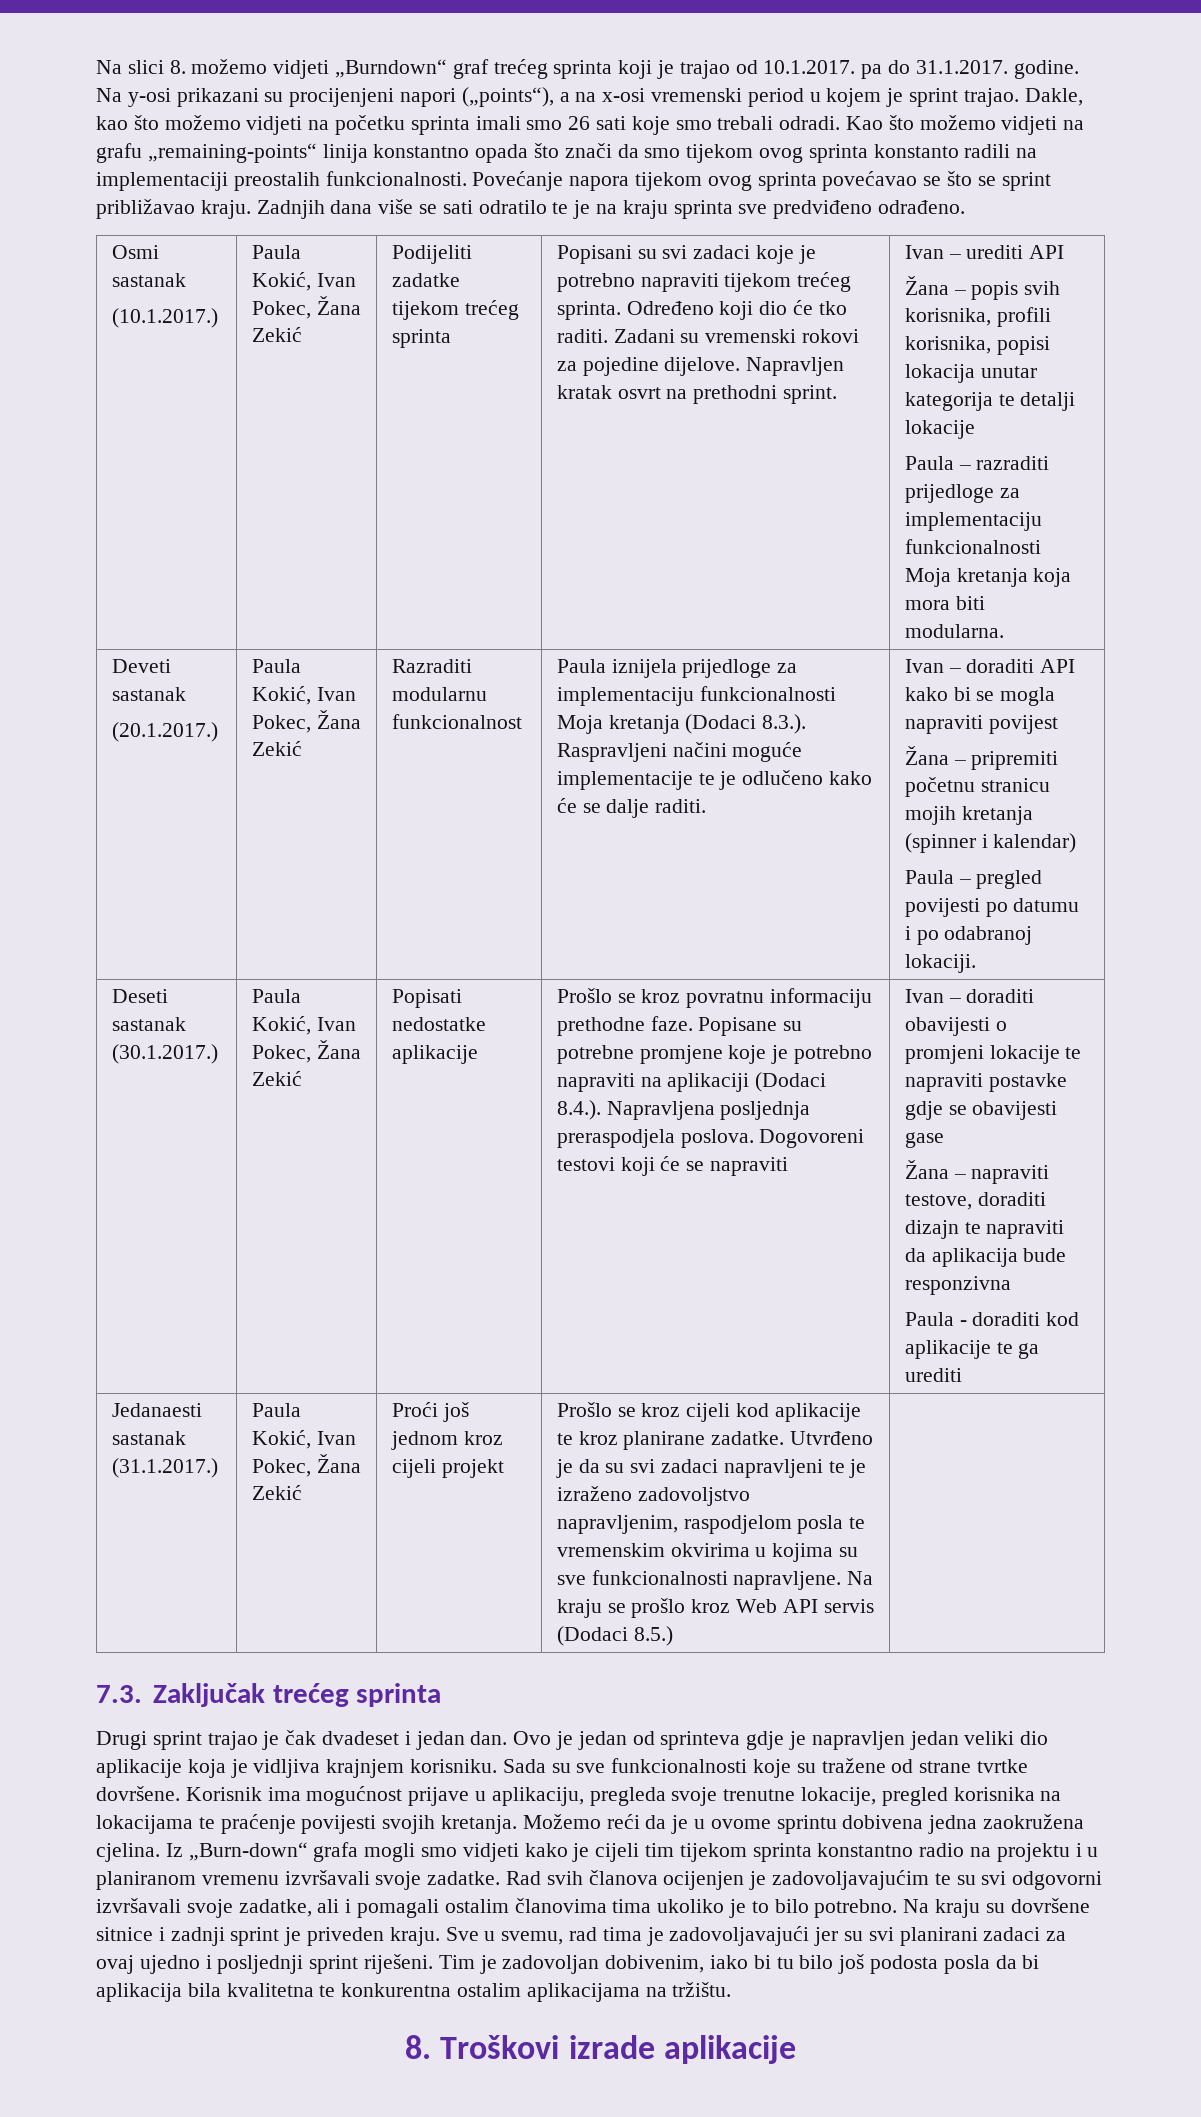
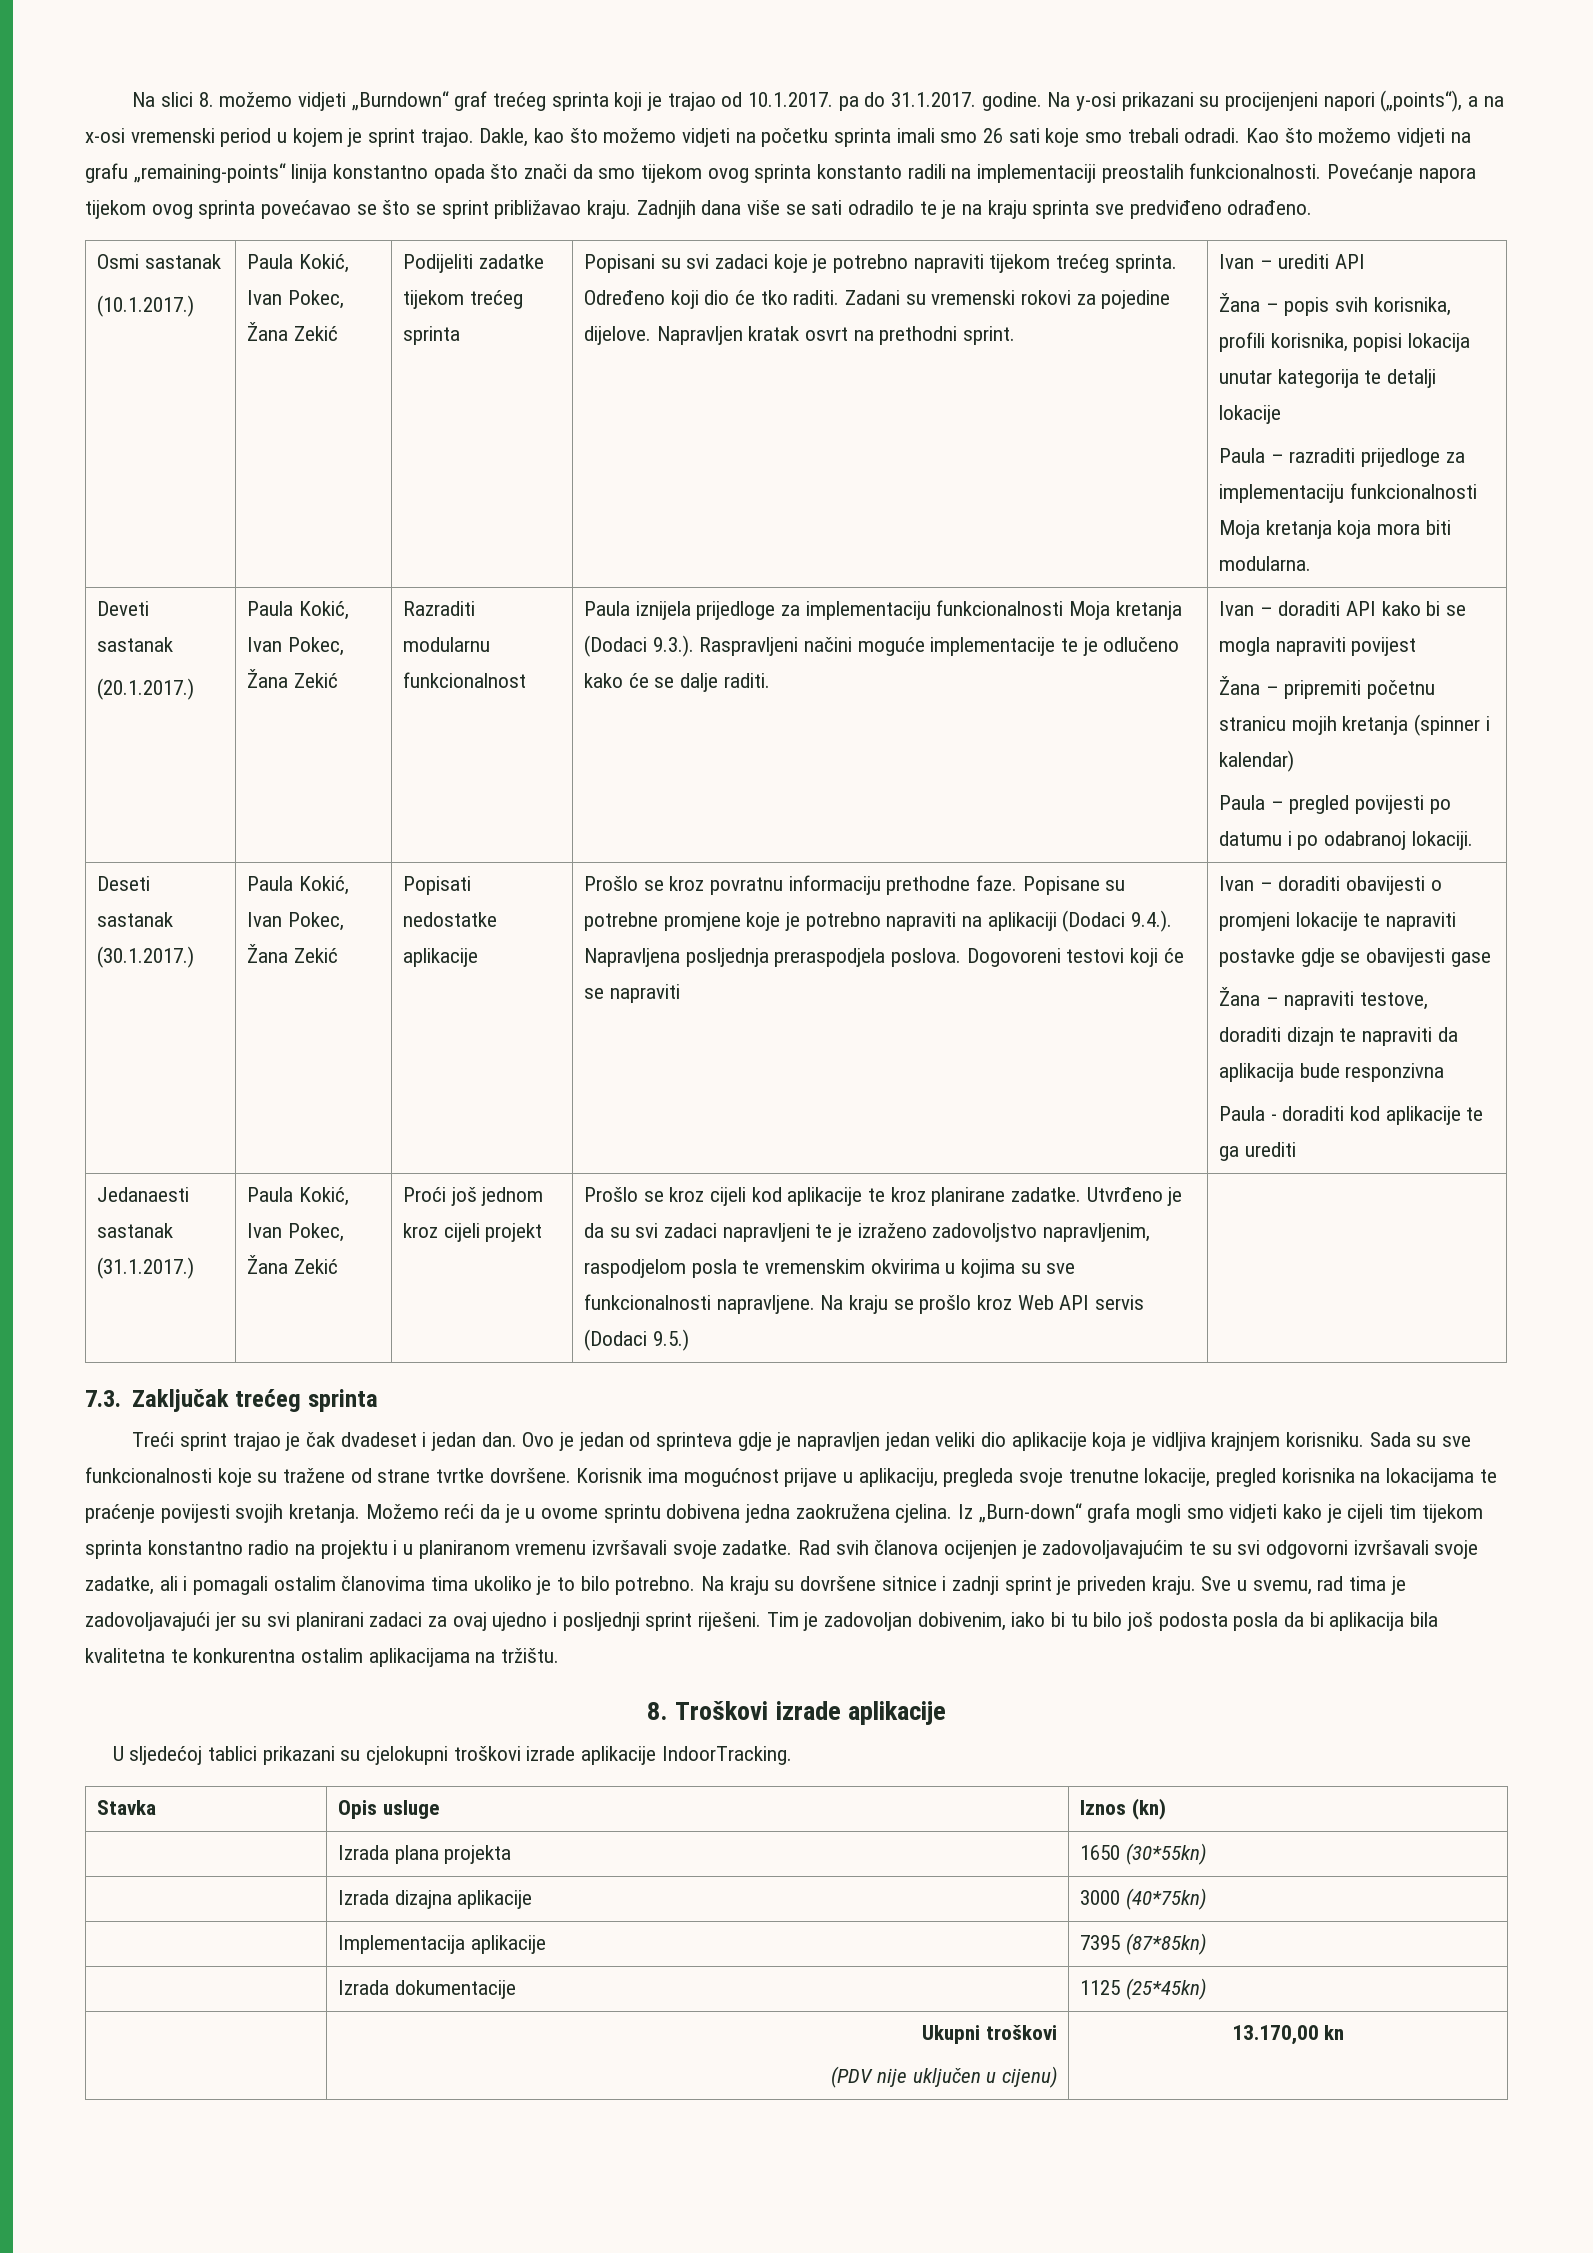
[478,200,547,214] odratilo -> [848,200,915,215] odradilo
[762,714,807,734] 8.3.). -> [652,635,694,657] 9.3.).
[556,1100,601,1120] 8.4.). -> [1130,910,1172,932] 9.4.).
[633,1626,673,1646] 8.5.) -> [652,1329,689,1351] 9.5.)
[96,1731,147,1750] Drugi -> [132,1432,175,1447] Treći
(796, 2049) none -> [112,1746,792,1765] [96,1800,156,1815] [337,1800,440,1819] [1079,1798,1166,1820] [337,1845,512,1864] [1079,1843,1206,1865] [337,1890,533,1909] [1079,1888,1206,1910] [337,1935,546,1954] [1079,1933,1206,1955] [337,1980,516,1999] [1079,1978,1206,2000] [922,2025,1058,2044] [831,2066,1058,2088] [1231,2025,1345,2045] // U sljedećoj tablici prikazani su cjelokupni troškovi izrade aplikacije IndoorTracking. // Stavka | Opis usluge | Iznos (kn) // | Izrada plana projekta | 1650 (30*55kn) // | Izrada dizajna aplikacije | 3000 (40*75kn) // | Implementacija aplikacije | 7395 (87*85kn) // | Izrada dokumentacije | 1125 (25*45kn) // | Ukupni troškovi // (PDV nije uključen u cijenu) | 13.170,00 kn

